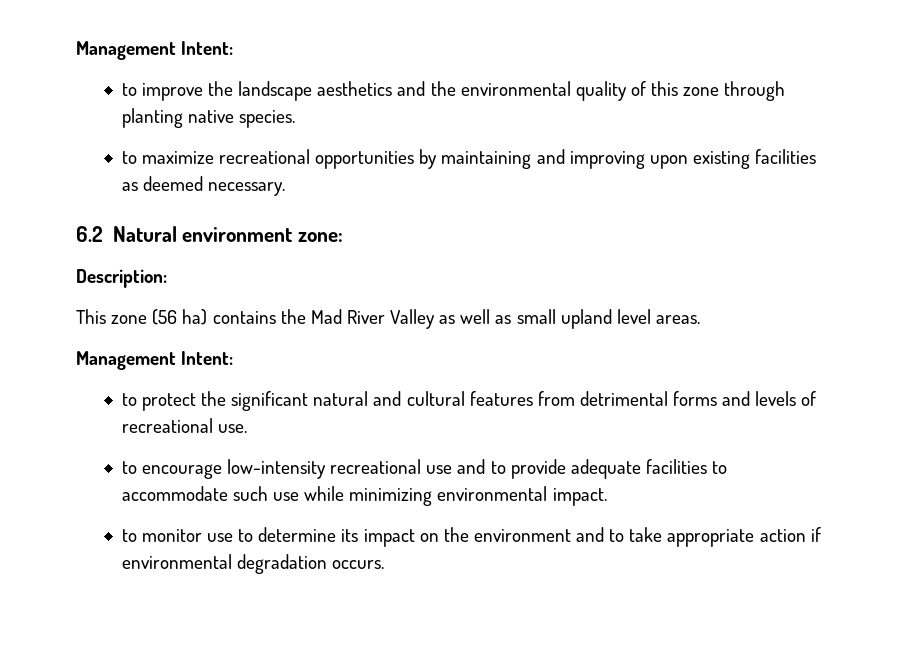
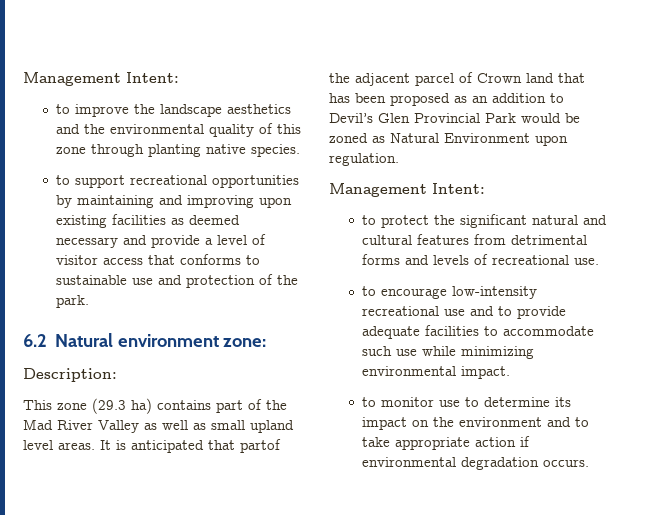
[141,151,214,164] maximize -> [75,175,126,188] support
[208,182,286,196] necessary. -> [56,234,267,248] [56,254,261,265] [56,274,299,288] [56,295,90,308] necessary and provide a level of visitor access that conforms to sustainable use and protection of the park.
[152,309,178,325] (56 -> [92,398,126,414] (29.3
(276, 317) none -> [216,399,262,413] part of
(700, 319) none -> [100,439,281,453] [329,72,585,86] [329,93,564,106] [329,113,580,123] [329,133,568,146] [329,153,399,166] It is anticipated that partof the adjacent parcel of Crown land that has been proposed as an addition to Devil’s Glen Provincial Park would be zoned as Natural Environment upon regulation.

